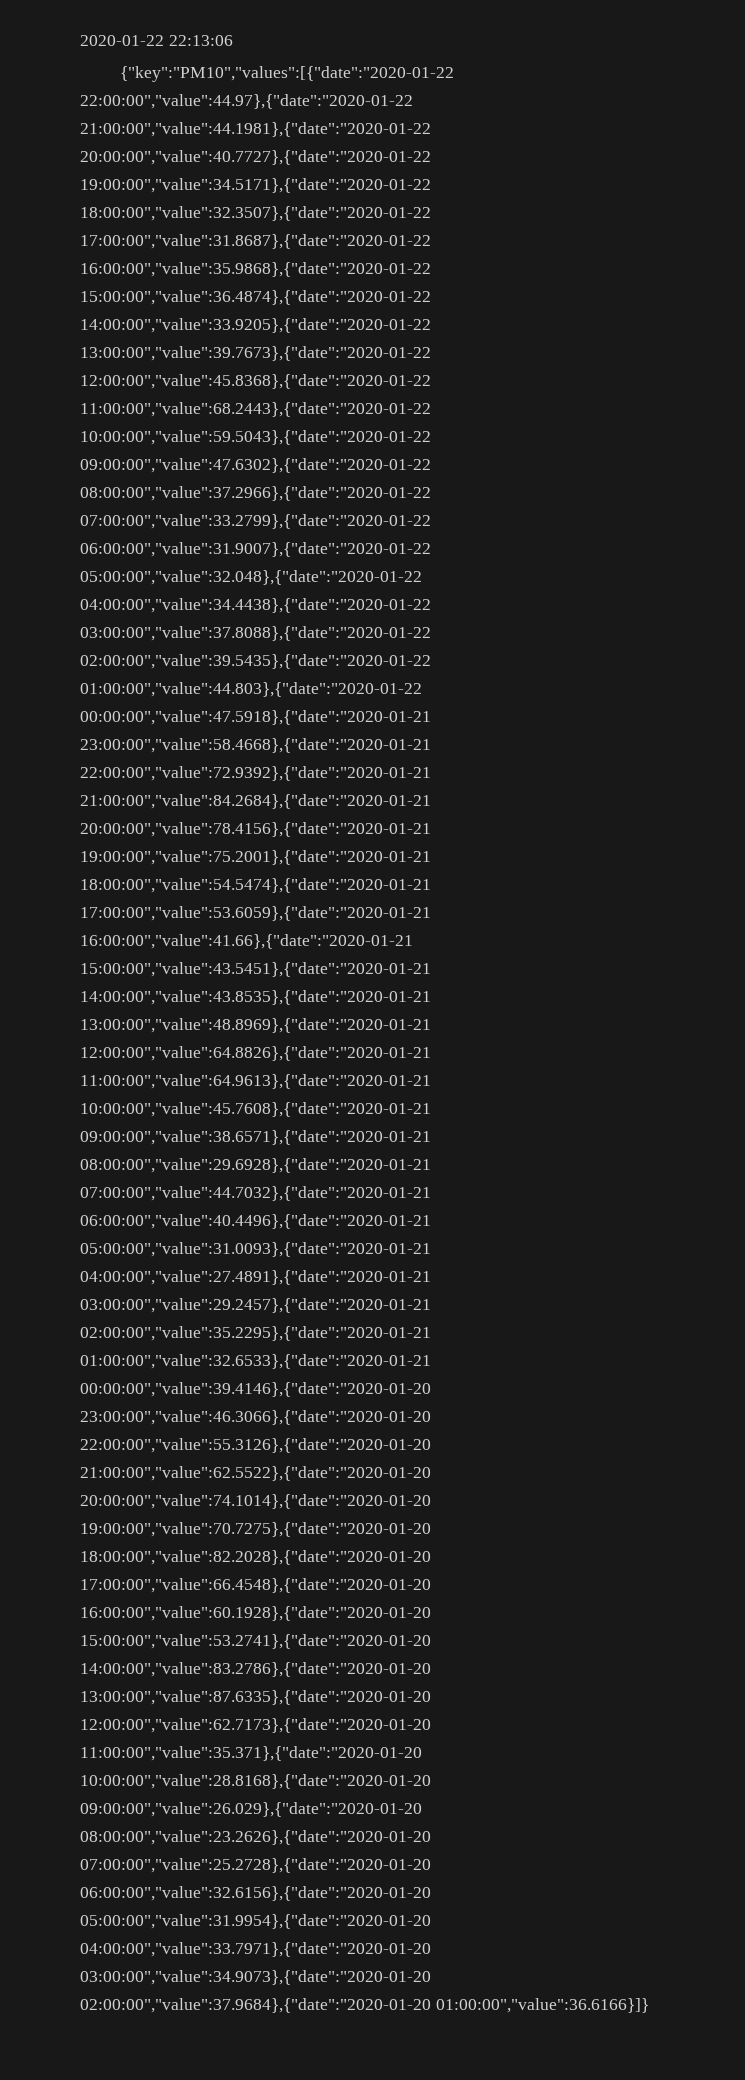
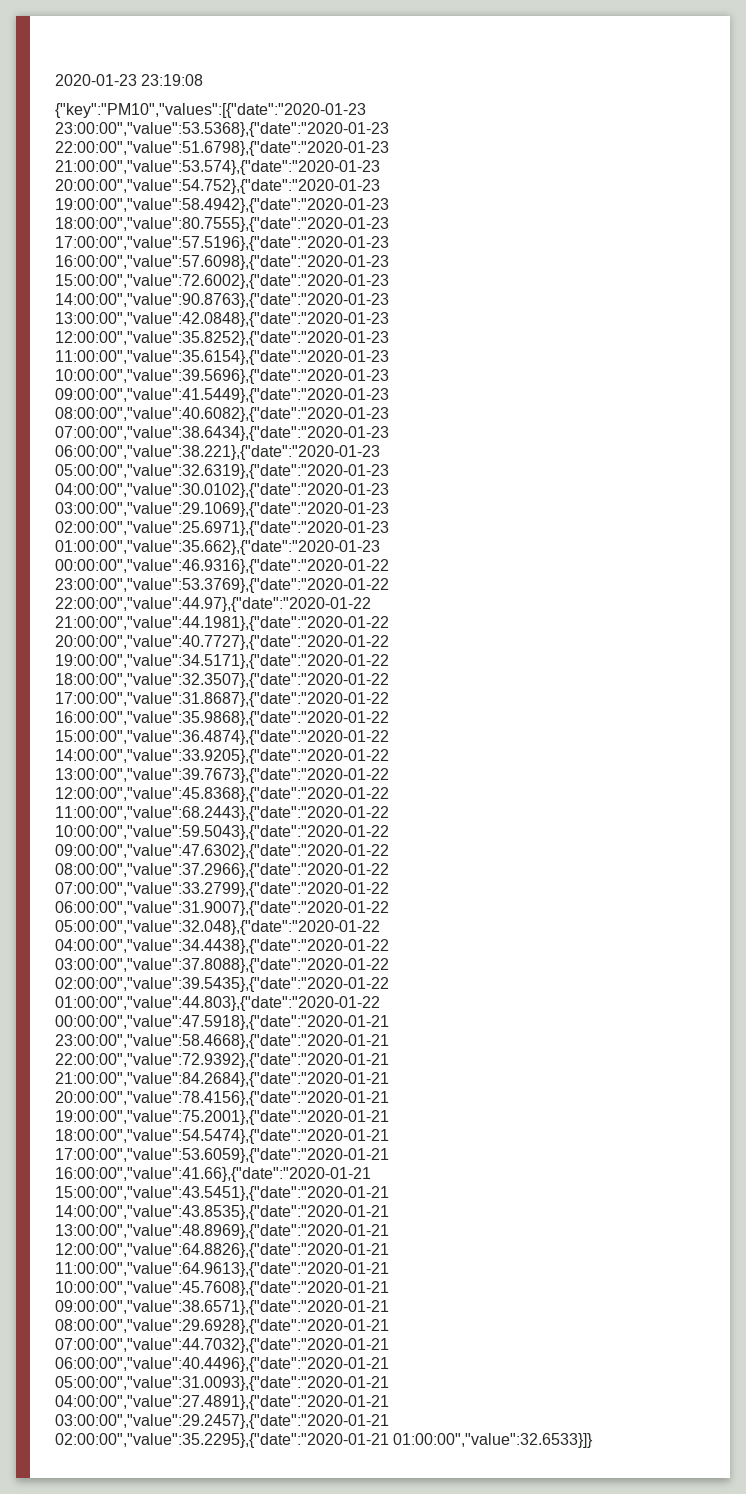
[80,35,233,46] [120,66,455,82] 2020-01-22 22:13:06 // {"key":"PM10","values":[{"date":"2020-01-22 -> [55,74,204,86] [55,103,366,118] [55,122,389,137] [55,141,389,156] [55,160,380,175] [55,179,380,194] [55,198,389,213] [55,217,389,232] [55,236,389,251] [55,255,389,270] [55,274,389,289] [55,293,389,308] [55,312,389,327] [55,331,389,346] [55,350,389,365] [55,369,389,384] [55,388,389,403] [55,407,389,422] [55,426,389,441] [55,445,380,460] [55,464,389,479] [55,483,389,498] [55,502,389,517] [55,521,389,536] [55,540,380,555] [55,559,389,574] [55,578,389,593] 2020-01-23 23:19:08 // {"key":"PM10","values":[{"date":"2020-01-23 23:00:00","value":53.5368},{"date":"2020-01-23 22:00:00","value":51.6798},{"date":"2020-01-23 21:00:00","value":53.574},{"date":"2020-01-23 20:00:00","value":54.752},{"date":"2020-01-23 19:00:00","value":58.4942},{"date":"2020-01-23 18:00:00","value":80.7555},{"date":"2020-01-23 17:00:00","value":57.5196},{"date":"2020-01-23 16:00:00","value":57.6098},{"date":"2020-01-23 15:00:00","value":72.6002},{"date":"2020-01-23 14:00:00","value":90.8763},{"date":"2020-01-23 13:00:00","value":42.0848},{"date":"2020-01-23 12:00:00","value":35.8252},{"date":"2020-01-23 11:00:00","value":35.6154},{"date":"2020-01-23 10:00:00","value":39.5696},{"date":"2020-01-23 09:00:00","value":41.5449},{"date":"2020-01-23 08:00:00","value":40.6082},{"date":"2020-01-23 07:00:00","value":38.6434},{"date":"2020-01-23 06:00:00","value":38.221},{"date":"2020-01-23 05:00:00","value":32.6319},{"date":"2020-01-23 04:00:00","value":30.0102},{"date":"2020-01-23 03:00:00","value":29.1069},{"date":"2020-01-23 02:00:00","value":25.6971},{"date":"2020-01-23 01:00:00","value":35.662},{"date":"2020-01-23 00:00:00","value":46.9316},{"date":"2020-01-22 23:00:00","value":53.3769},{"date":"2020-01-22
[80,1354,431,1369] [80,1382,431,1397] [80,1410,431,1425] [80,1438,431,1453] [80,1466,431,1481] [80,1494,431,1509] [80,1522,431,1537] [80,1550,431,1565] [80,1578,431,1593] [80,1606,431,1621] [80,1634,431,1649] [80,1662,431,1677] [80,1690,431,1705] [80,1718,431,1733] [80,1746,422,1761] [80,1774,431,1789] [80,1802,422,1817] [80,1830,431,1845] [80,1858,431,1873] [80,1886,431,1901] [80,1914,431,1929] [80,1942,431,1957] [80,1970,431,1985] [80,1998,649,2013] 01:00:00","value":32.6533},{"date":"2020-01-21 00:00:00","value":39.4146},{"date":"2020-01-20 23:00:00","value":46.3066},{"date":"2020-01-20 22:00:00","value":55.3126},{"date":"2020-01-20 21:00:00","value":62.5522},{"date":"2020-01-20 20:00:00","value":74.1014},{"date":"2020-01-20 19:00:00","value":70.7275},{"date":"2020-01-20 18:00:00","value":82.2028},{"date":"2020-01-20 17:00:00","value":66.4548},{"date":"2020-01-20 16:00:00","value":60.1928},{"date":"2020-01-20 15:00:00","value":53.2741},{"date":"2020-01-20 14:00:00","value":83.2786},{"date":"2020-01-20 13:00:00","value":87.6335},{"date":"2020-01-20 12:00:00","value":62.7173},{"date":"2020-01-20 11:00:00","value":35.371},{"date":"2020-01-20 10:00:00","value":28.8168},{"date":"2020-01-20 09:00:00","value":26.029},{"date":"2020-01-20 08:00:00","value":23.2626},{"date":"2020-01-20 07:00:00","value":25.2728},{"date":"2020-01-20 06:00:00","value":32.6156},{"date":"2020-01-20 05:00:00","value":31.9954},{"date":"2020-01-20 04:00:00","value":33.7971},{"date":"2020-01-20 03:00:00","value":34.9073},{"date":"2020-01-20 02:00:00","value":37.9684},{"date":"2020-01-20 01:00:00","value":36.6166}]} -> [393,1433,594,1448] 01:00:00","value":32.6533}]}

